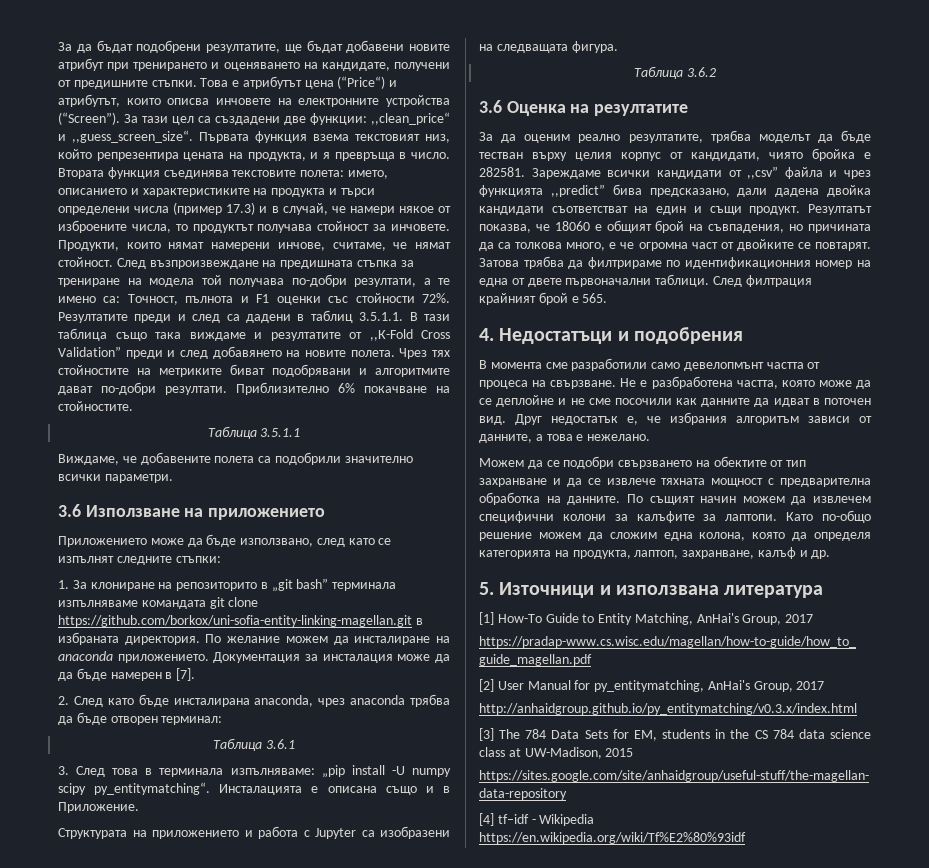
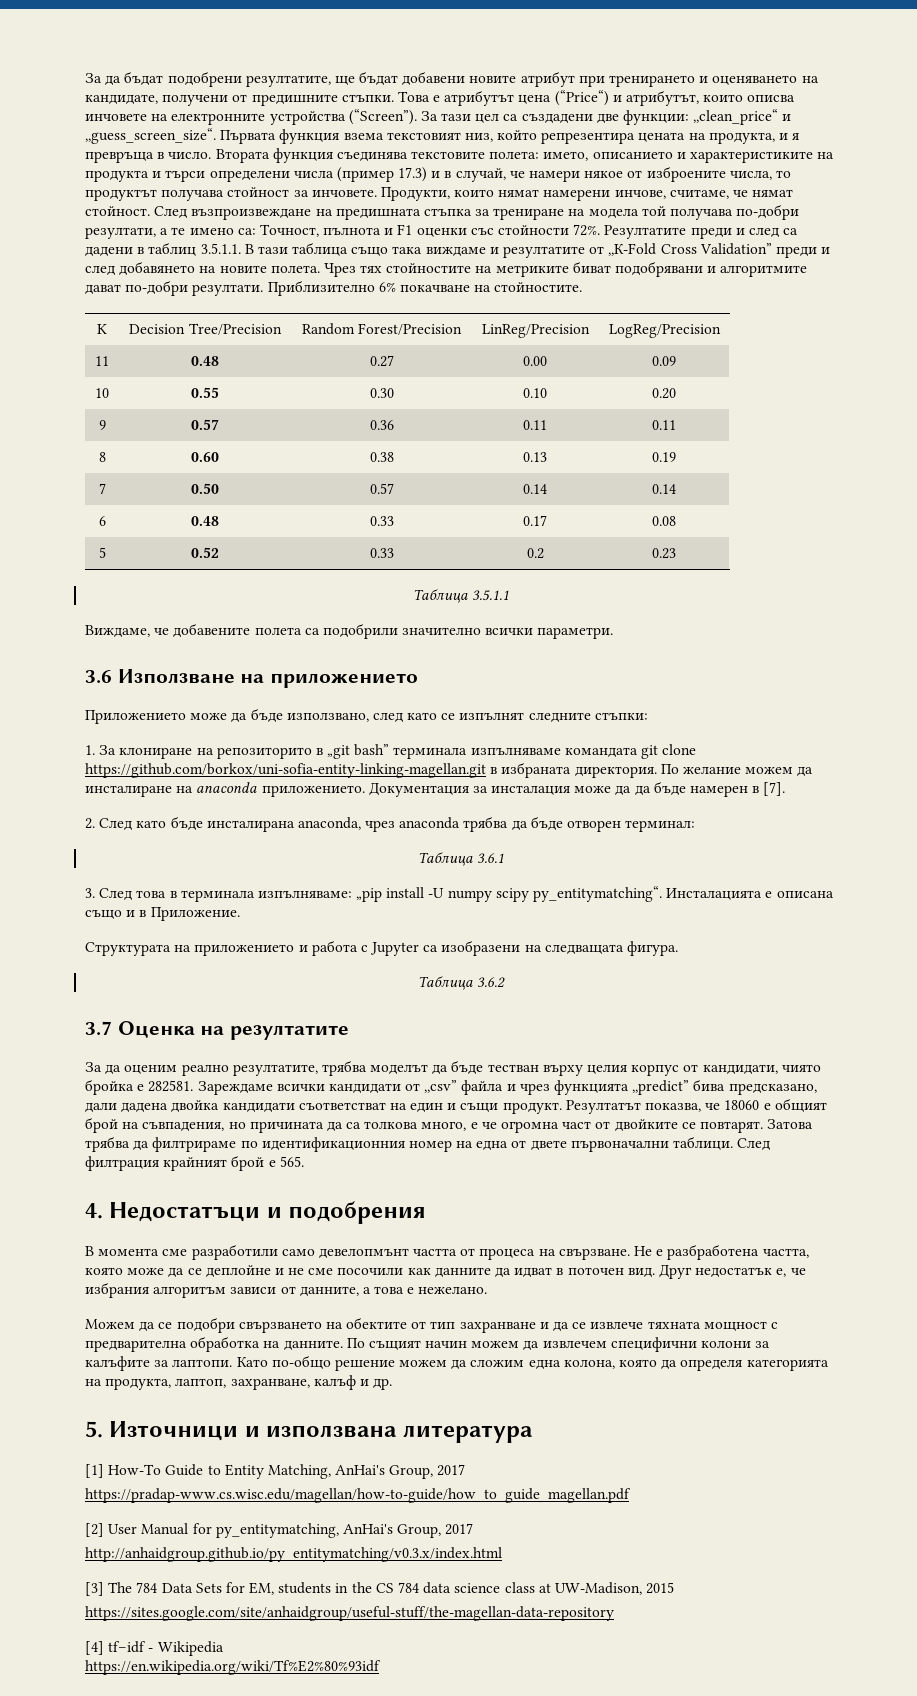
(133, 406) none -> [97,324,107,334] [129,323,282,335] [301,323,463,335] [481,324,590,338] [608,324,721,338] [95,356,109,366] [191,356,219,366] [369,355,394,367] [523,356,547,366] [652,356,676,366] [95,388,109,398] [191,387,219,398] [369,388,394,398] [523,388,547,398] [652,388,676,399] [98,420,106,430] [191,419,219,430] [369,420,394,430] [523,420,547,430] [652,420,676,430] [98,452,106,462] [191,452,219,462] [369,452,394,462] [523,452,547,462] [652,452,676,462] [98,483,106,494] [191,483,219,494] [369,483,394,494] [523,484,547,494] [652,484,676,494] [98,516,106,526] [191,516,219,526] [369,516,394,526] [523,515,547,526] [652,516,676,526] [98,547,106,558] [191,547,219,558] [369,548,394,558] [526,548,544,559] [652,548,676,559] // K | Decision Tree/Precision | Random Forest/Precision | LinReg/Precision | LogReg/Precision // 11 | 0.48 | 0.27 | 0.00 | 0.09 // 10 | 0.55 | 0.30 | 0.10 | 0.20 // 9 | 0.57 | 0.36 | 0.11 | 0.11 // 8 | 0.60 | 0.38 | 0.13 | 0.19 // 7 | 0.50 | 0.57 | 0.14 | 0.14 // 6 | 0.48 | 0.33 | 0.17 | 0.08 // 5 | 0.52 | 0.33 | 0.2 | 0.23
[479,100,502,113] 3.6 -> [85,1021,112,1035] 3.7

